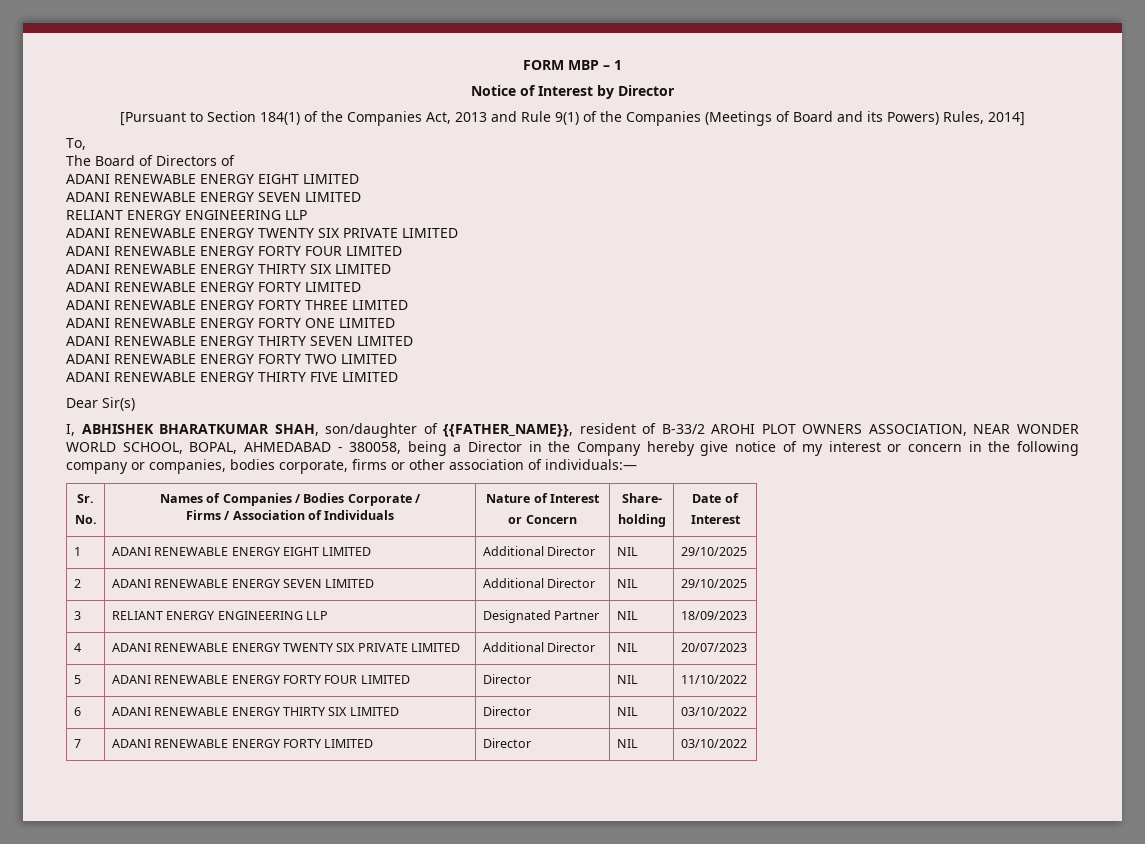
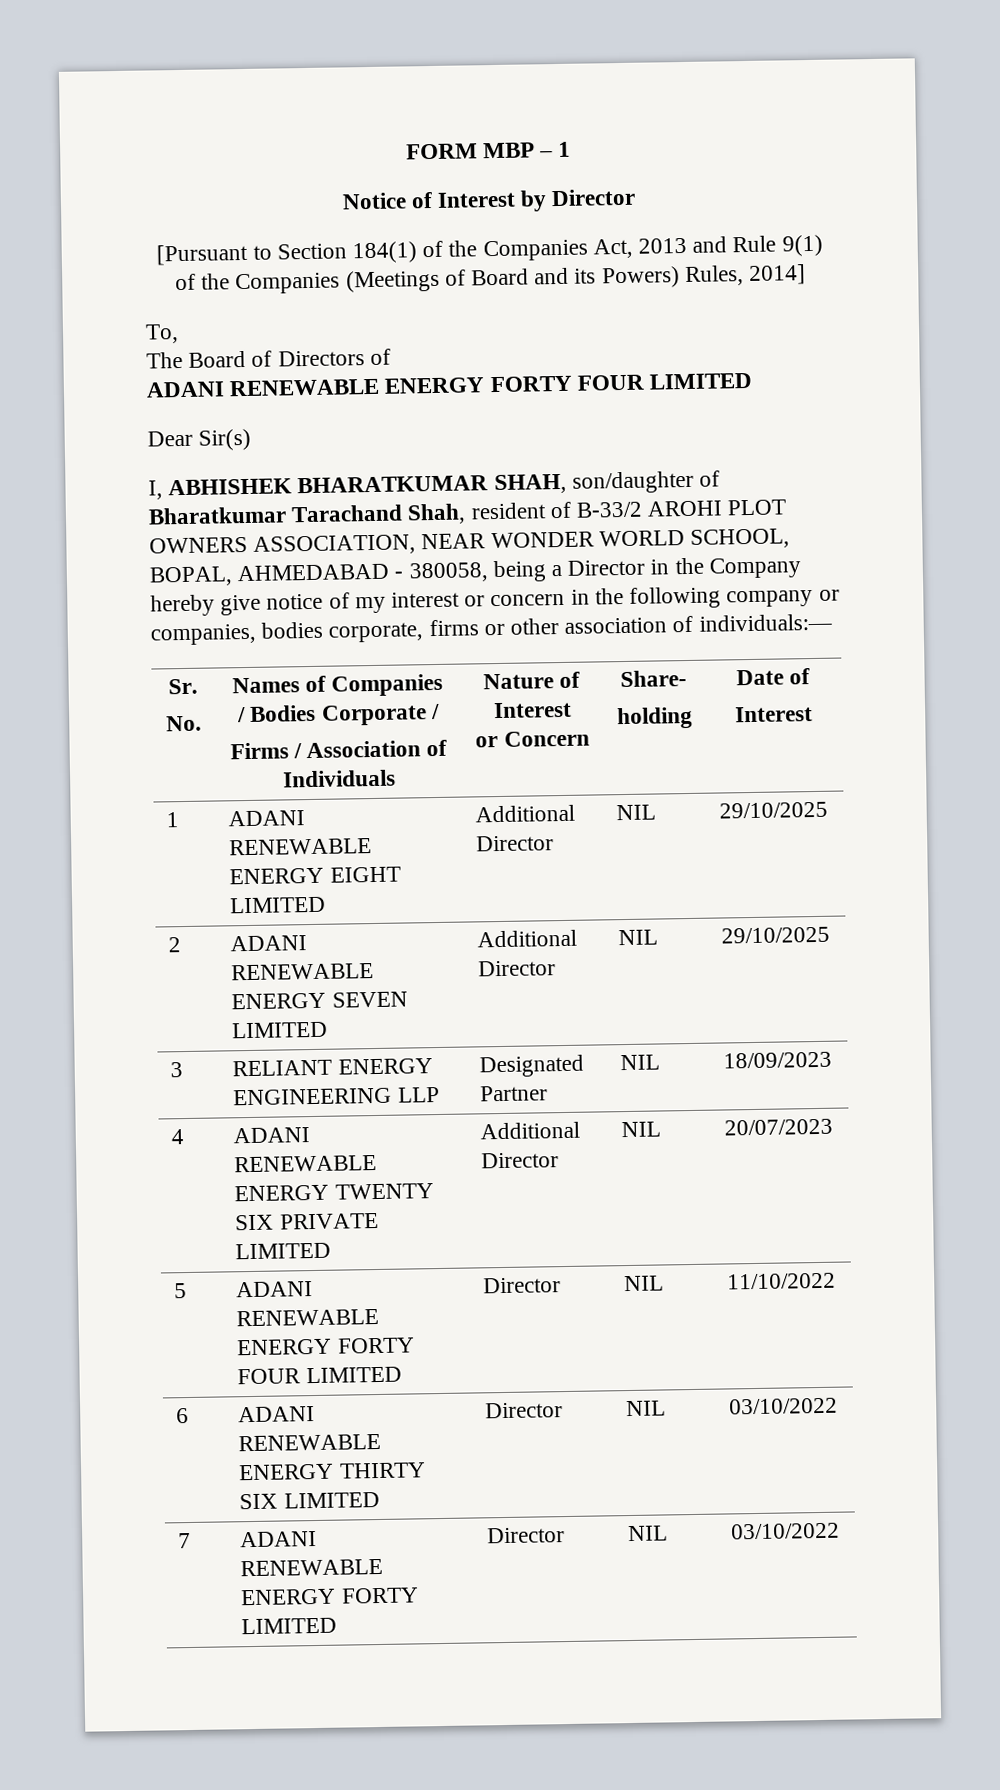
[66,174,359,184] [66,192,361,202] [66,210,307,220] [66,228,458,238] [66,246,402,256] [66,264,391,274] [66,282,361,292] [66,300,408,310] [66,318,395,328] [66,336,413,346] [66,354,397,364] [66,372,398,382] // ADANI RENEWABLE ENERGY EIGHT LIMITED // ADANI RENEWABLE ENERGY SEVEN LIMITED // RELIANT ENERGY ENGINEERING LLP // ADANI RENEWABLE ENERGY TWENTY SIX PRIVATE LIMITED // ADANI RENEWABLE ENERGY FORTY FOUR LIMITED // ADANI RENEWABLE ENERGY THIRTY SIX LIMITED // ADANI RENEWABLE ENERGY FORTY LIMITED // ADANI RENEWABLE ENERGY FORTY THREE LIMITED // ADANI RENEWABLE ENERGY FORTY ONE LIMITED // ADANI RENEWABLE ENERGY THIRTY SEVEN LIMITED // ADANI RENEWABLE ENERGY FORTY TWO LIMITED // ADANI RENEWABLE ENERGY THIRTY FIVE LIMITED -> [146,372,753,398] // ADANI RENEWABLE ENERGY FORTY FOUR LIMITED
[443,424,574,437] {{FATHER_NAME}}, -> [148,503,467,525] Bharatkumar Tarachand Shah,

